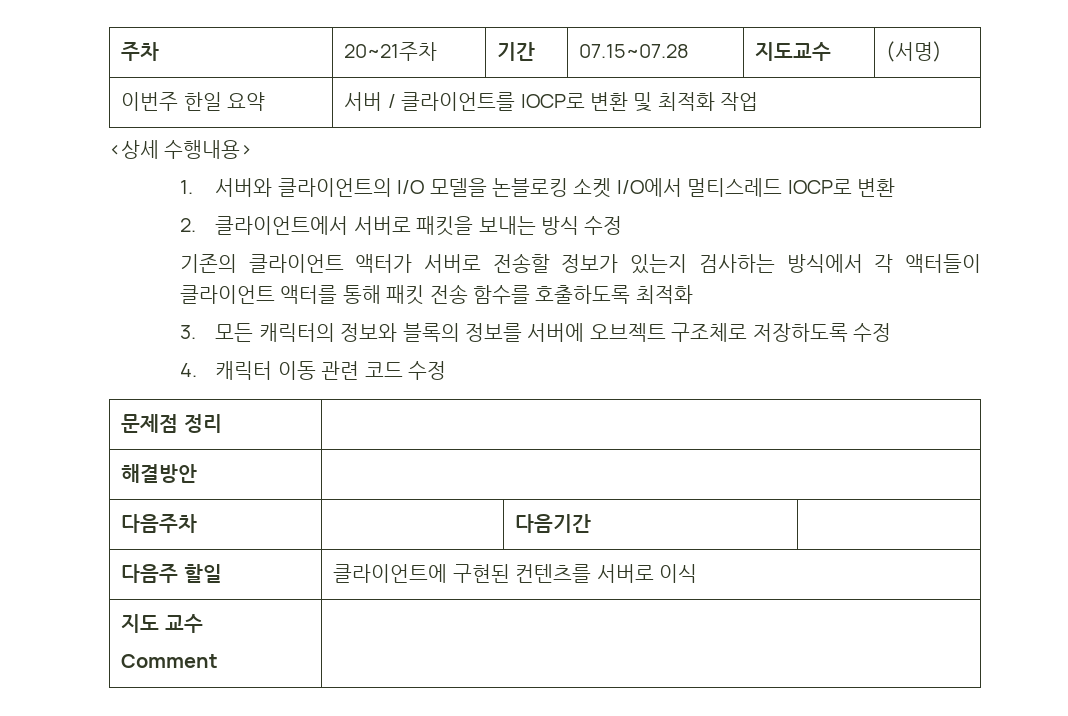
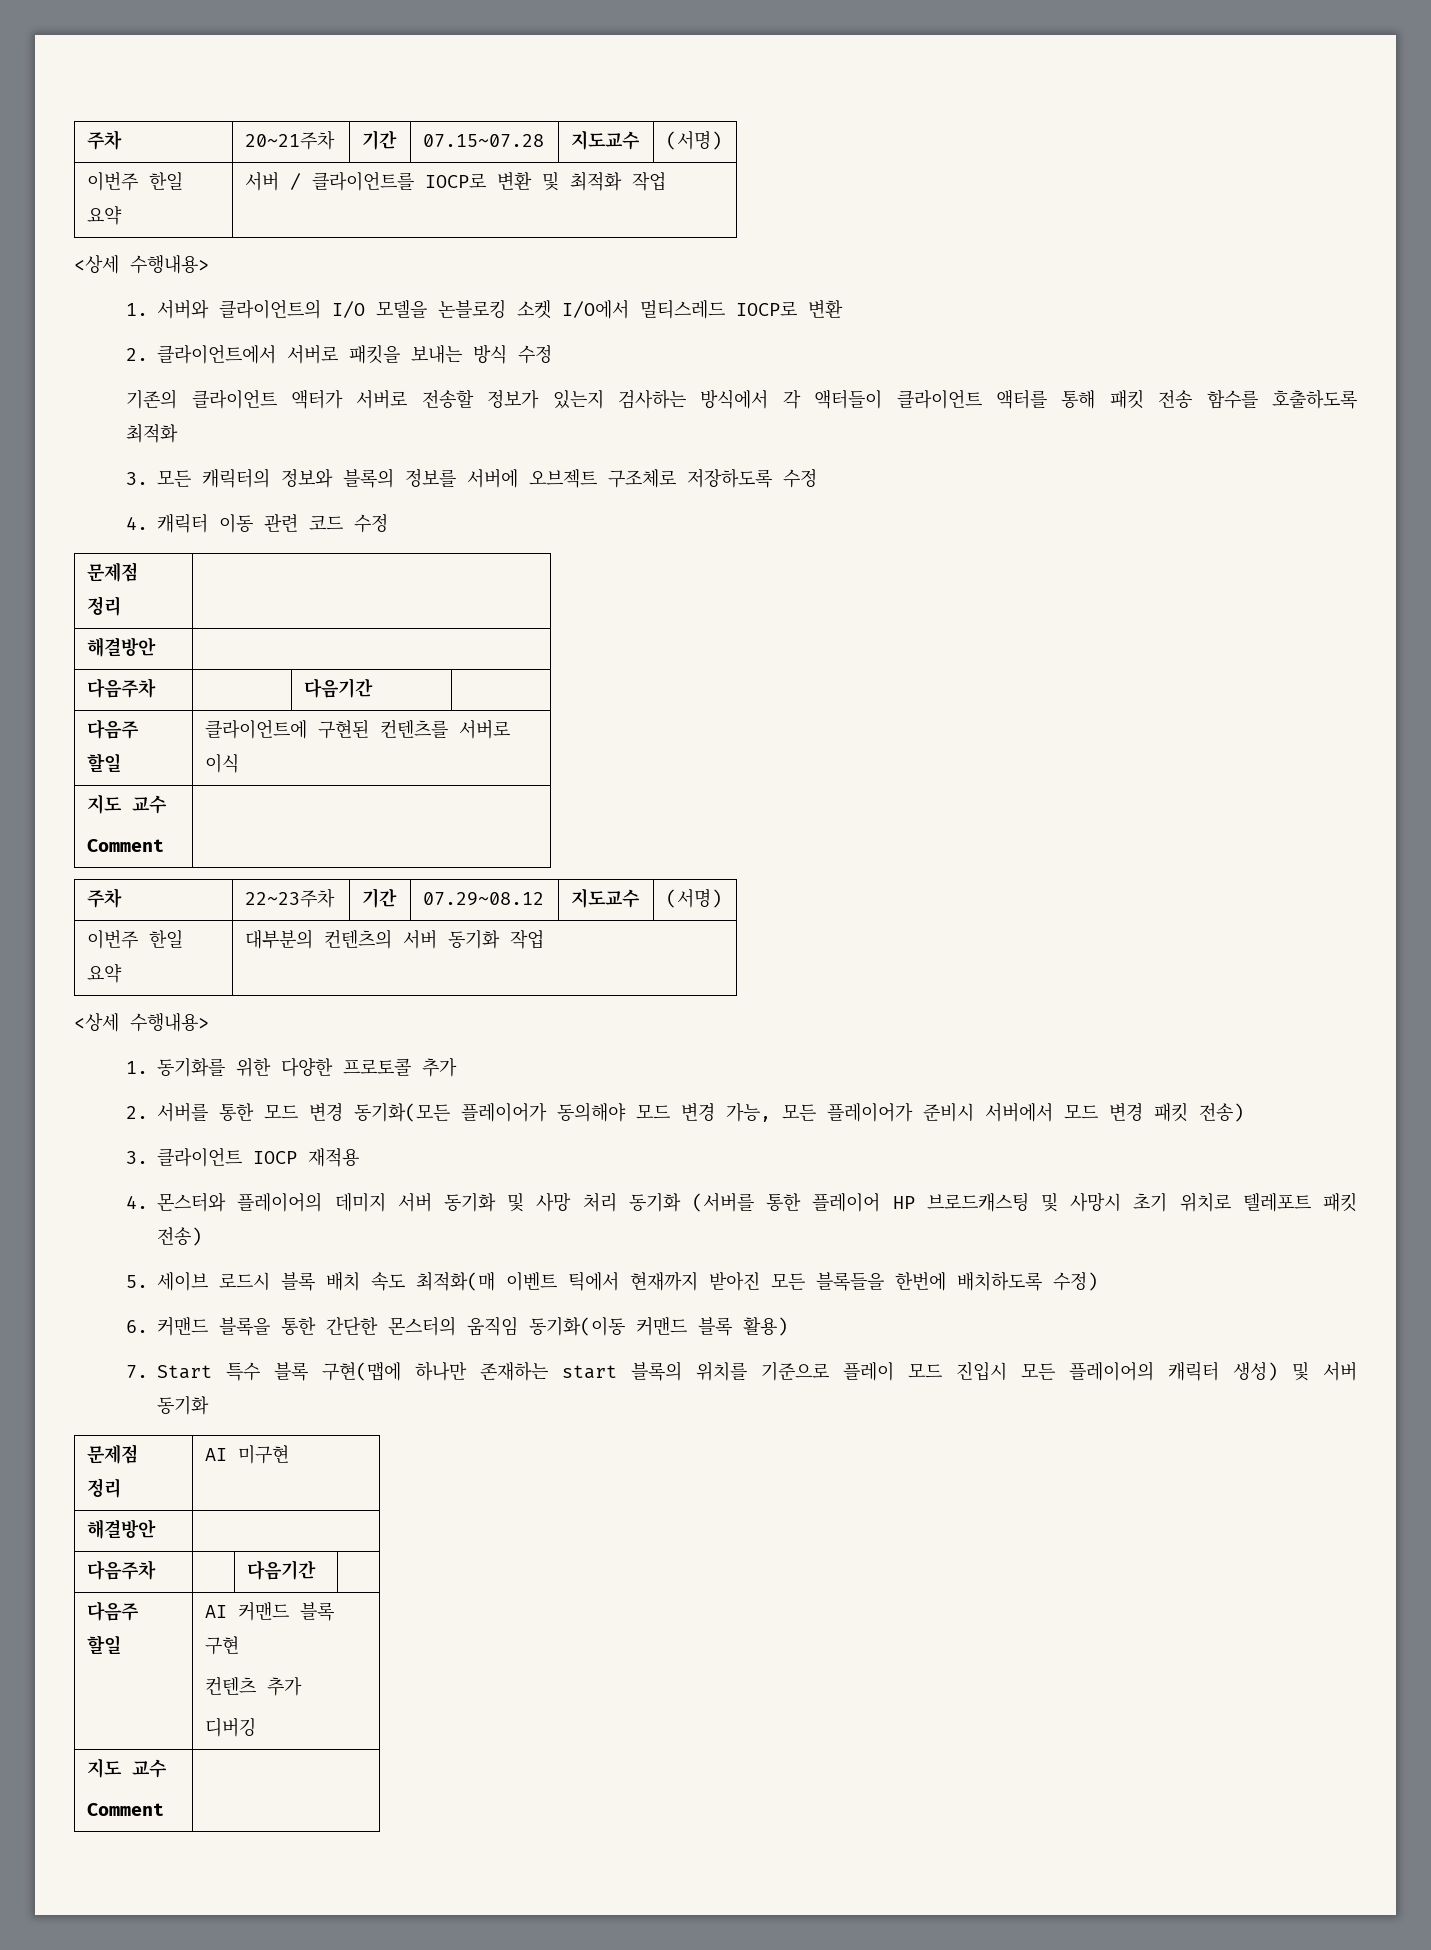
(219, 661) none -> [87,888,123,908] [245,888,336,908] [362,888,398,908] [423,892,545,906] [571,888,641,908] [666,888,723,908] [87,930,184,949] [87,963,123,983] [245,929,545,949] [74,1013,209,1032] [126,1057,458,1077] [126,1102,1245,1122] [126,1147,360,1167] [126,1192,1358,1212] [157,1227,203,1246] [126,1271,1099,1291] [126,1316,789,1336] [126,1361,1357,1381] [157,1396,210,1415] [87,1444,139,1464] [87,1478,122,1498] [205,1445,290,1464] [87,1519,157,1539] [87,1560,157,1580] [247,1560,317,1580] [87,1601,140,1621] [87,1635,122,1654] [205,1602,335,1621] [205,1636,240,1655] [205,1676,303,1696] [205,1717,257,1737] [87,1758,168,1778] [87,1803,165,1816] // 주차 | 22~23주차 | 기간 | 07.29~08.12 | 지도교수 | (서명) // 이번주 한일 요약 | 대부분의 컨텐츠의 서버 동기화 작업 // <상세 수행내용> // 1. 동기화를 위한 다양한 프로토콜 추가 // 2. 서버를 통한 모드 변경 동기화(모든 플레이어가 동의해야 모드 변경 가능, 모든 플레이어가 준비시 서버에서 모드 변경 패킷 전송) // 3. 클라이언트 IOCP 재적용 // 4. 몬스터와 플레이어의 데미지 서버 동기화 및 사망 처리 동기화 (서버를 통한 플레이어 HP 브로드캐스팅 및 사망시 초기 위치로 텔레포트 패킷 전송) // 5. 세이브 로드시 블록 배치 속도 최적화(매 이벤트 틱에서 현재까지 받아진 모든 블록들을 한번에 배치하도록 수정) // 6. 커맨드 블록을 통한 간단한 몬스터의 움직임 동기화(이동 커맨드 블록 활용) // 7. Start 특수 블록 구현(맵에 하나만 존재하는 start 블록의 위치를 기준으로 플레이 모드 진입시 모든 플레이어의 캐릭터 생성) 및 서버 동기화 // 문제점 정리 | AI 미구현 // 해결방안 | // 다음주차 | | 다음기간 | // 다음주 할일 | AI 커맨드 블록 구현 // 컨텐츠 추가 // 디버깅 // 지도 교수 // Comment |

